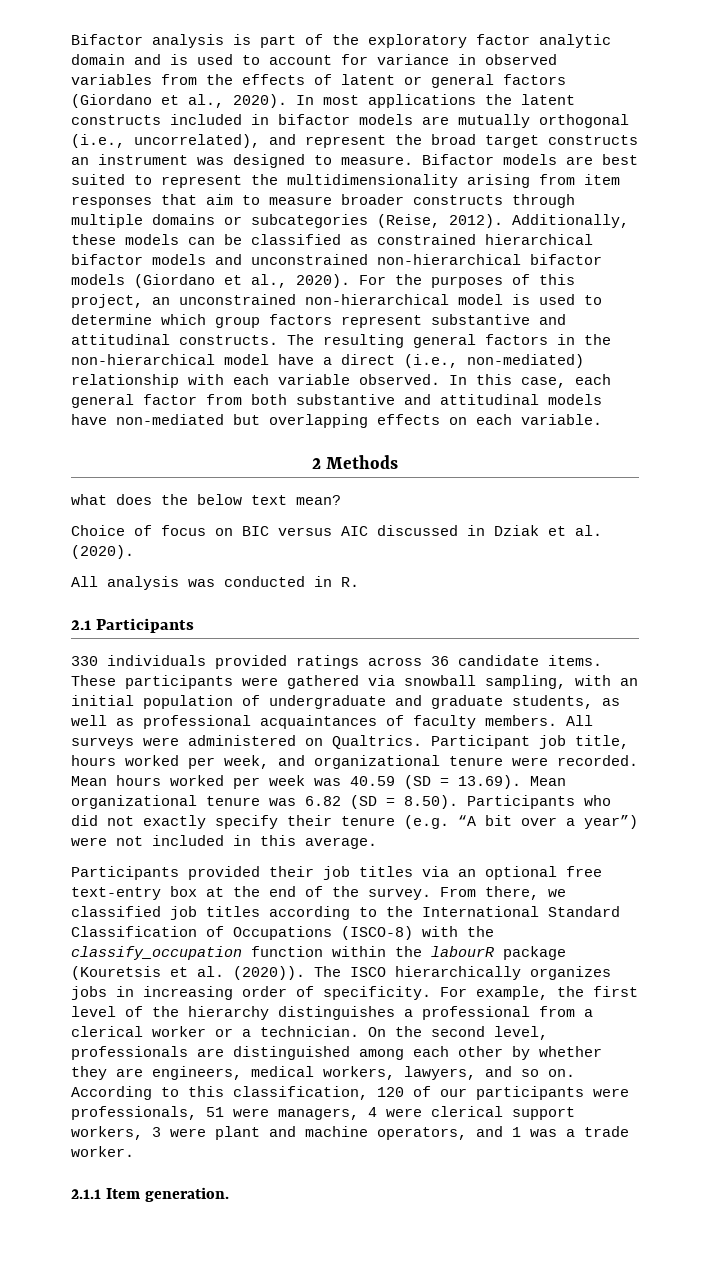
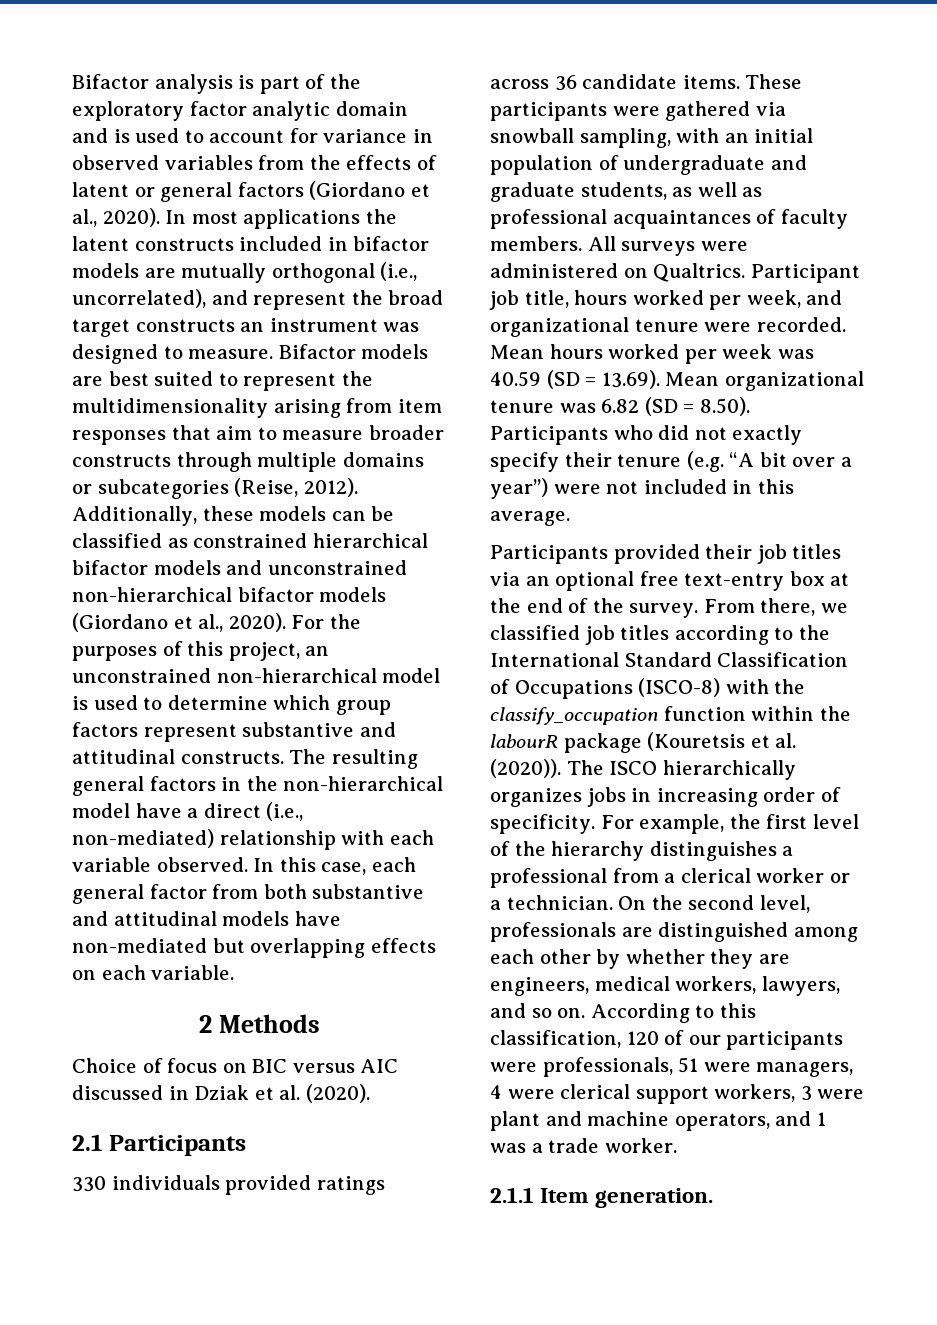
[71,494,341,505] // what does the below text mean? -> (321, 1023) none
[71,576,359,590] // All analysis was conducted in R. -> (370, 1093) none

